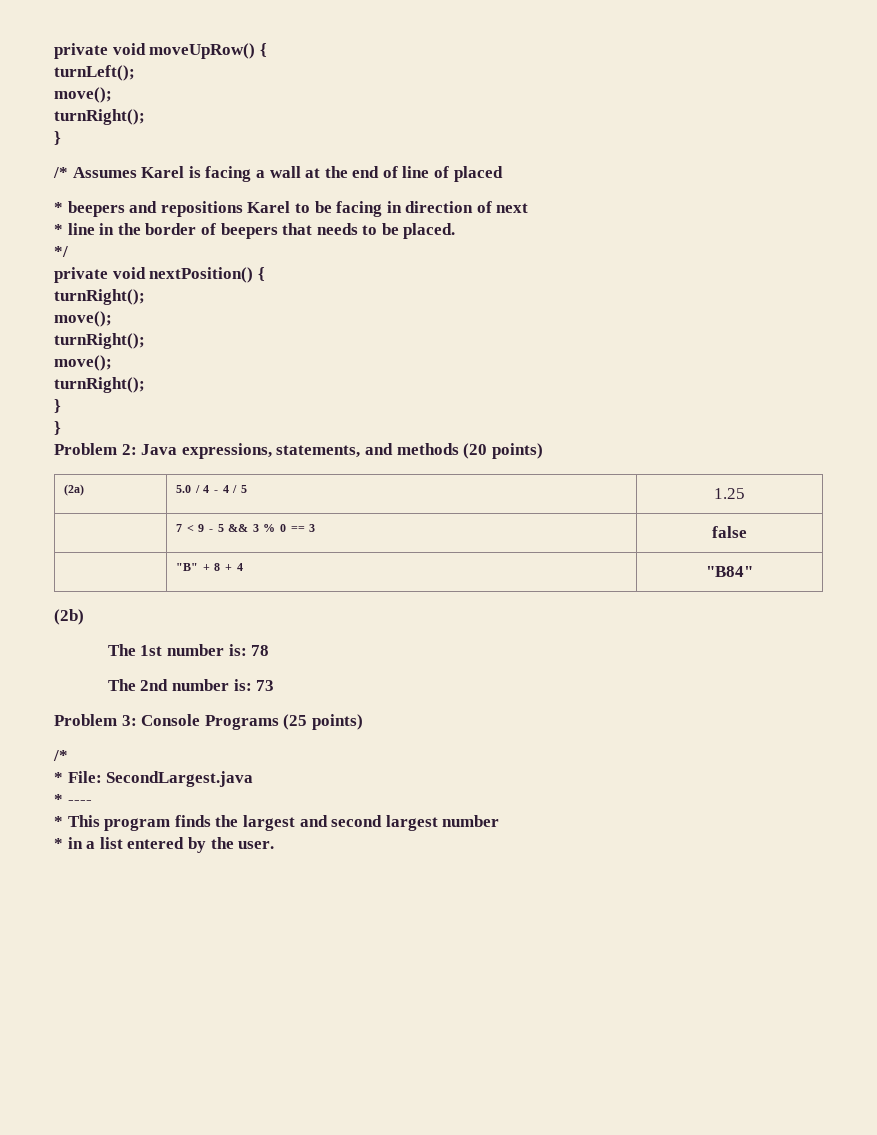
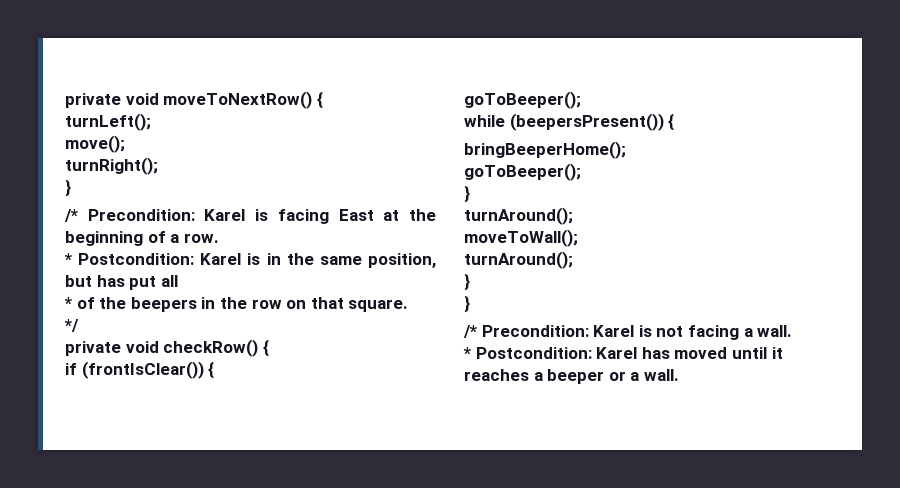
[54,43,256,59] private void moveUpRow() -> [65,91,313,109] private void moveToNextRow()
[72,167,137,178] Assumes -> [87,209,195,221] Precondition:
[255,166,503,182] [54,201,529,217] [54,223,456,239] a wall at the end of line of placed // * beepers and repositions Karel to be facing in direction of next // * line in the border of beepers that needs to be placed. -> [338,209,437,221] [65,231,219,246] [64,253,436,268] [65,275,178,290] [64,297,409,312] East at the beginning of a row. // * Postcondition: Karel is in the same position, but has put all // * of the beepers in the row on that square.
[149,267,265,283] [54,289,145,305] [54,311,112,327] [54,333,145,349] [54,355,112,371] [54,377,145,393] [54,399,61,413] [54,421,61,435] [54,443,543,459] [64,484,85,496] [176,485,247,493] [714,488,745,499] [176,524,316,532] [712,526,747,538] [176,563,243,571] [706,566,753,577] [54,609,84,625] [107,644,270,656] [107,679,275,691] [54,714,363,730] [53,750,68,761] [54,771,254,787] [54,794,92,805] [54,815,500,831] [54,837,275,853] nextPosition() { // turnRight(); // move(); // turnRight(); // move(); // turnRight(); // } // } // Problem 2: Java expressions, statements, and methods (20 points) // (2a) | 5.0 / 4 - 4 / 5 | 1.25 // | 7 < 9 - 5 && 3 % 0 == 3 | false // | "B" + 8 + 4 | "B84" // (2b) // The 1st number is: 78 // The 2nd number is: 73 // Problem 3: Console Programs (25 points) // /* // * File: SecondLargest.java // * ---- // * This program finds the largest and second largest number // * in a list entered by the user. -> [163,339,269,357] [65,361,215,379] [464,91,581,109] [464,113,675,131] [464,141,626,159] [464,163,581,181] [464,185,470,203] [464,207,573,225] [464,229,578,247] [464,251,573,269] [464,273,470,291] [464,295,470,313] [463,325,793,340] [463,347,783,359] [464,369,679,384] checkRow() { // if (frontIsClear()) { // goToBeeper(); // while (beepersPresent()) { // bringBeeperHome(); // goToBeeper(); // } // turnAround(); // moveToWall(); // turnAround(); // } // } // /* Precondition: Karel is not facing a wall. // * Postcondition: Karel has moved until it reaches a beeper or a wall.

